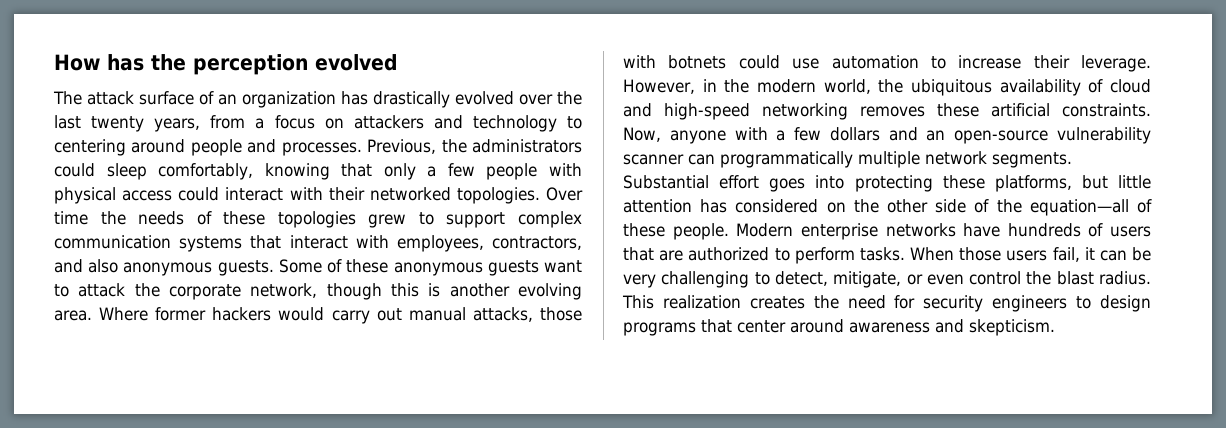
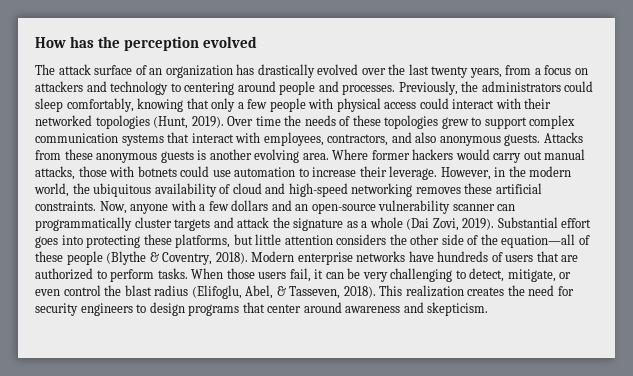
[367,139,437,154] Previous, -> [398,81,458,95] Previously,
[456,187,540,204] topologies. -> [95,115,224,129] topologies (Hunt, 2019).
[278,259,343,273] Some of -> [543,132,583,143] [35,150,61,160] Attacks from
[544,260,582,273] [54,283,419,300] want to attack the corporate network, though this -> (194, 157) none
[858,151,1072,168] multiple network segments. -> [134,217,495,231] cluster targets and attack the signature as a whole (Dai Zovi, 2019).
[700,199,846,213] has considered on -> [336,234,387,245] considers
[672,223,729,240] people. -> [66,251,248,265] people (Blythe & Coventry, 2018).
[1099,271,1151,285] radius. -> [154,285,376,299] radius (Elifoglu, Abel, & Tasseven, 2018).

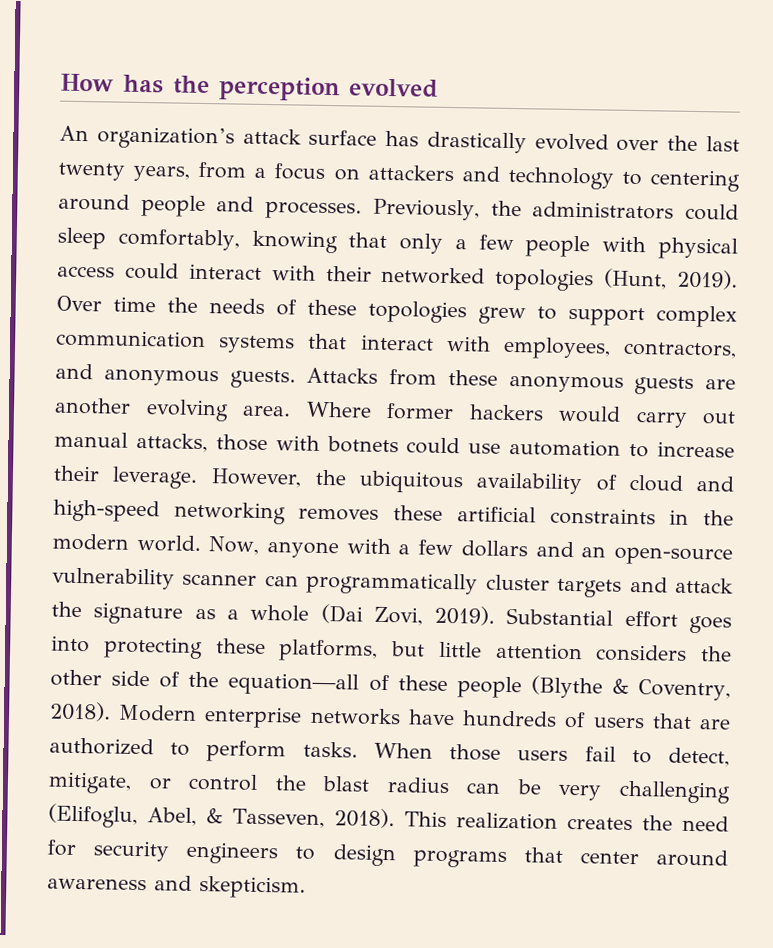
[35,64,233,78] The attack surface of an organization -> [59,125,378,150] An organization’s attack surface
[415,132,437,143] also -> (93, 371) none
[197,150,207,160] is -> [705,379,736,390] are
[494,166,572,177] [34,183,69,197] in the modern world, -> (303, 478) none
[35,201,96,211] constraints. -> [549,507,734,526] [52,533,201,552] constraints in the modern world.
[289,268,572,282] [35,285,189,296] fail, it can be very challenging to detect, mitigate, or even control the blast radius -> [584,746,730,767] [48,771,731,804] fail to detect, mitigate, or control the blast radius can be very challenging

